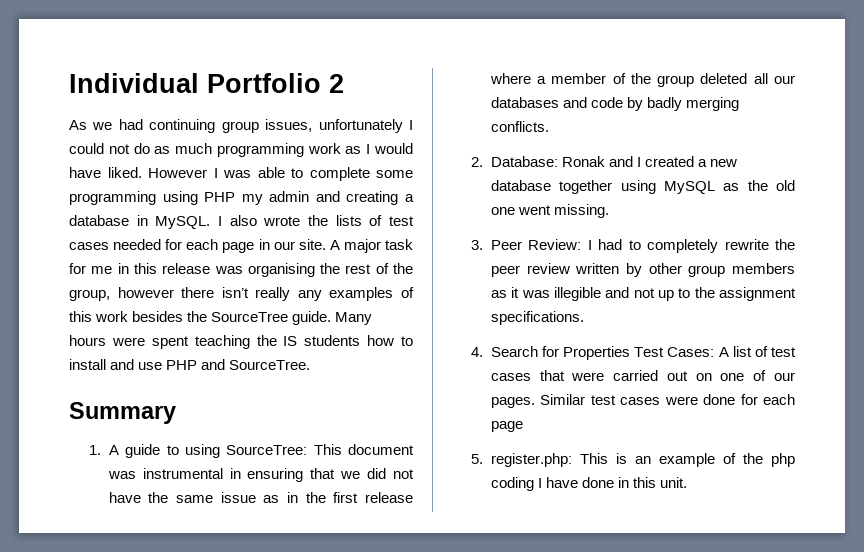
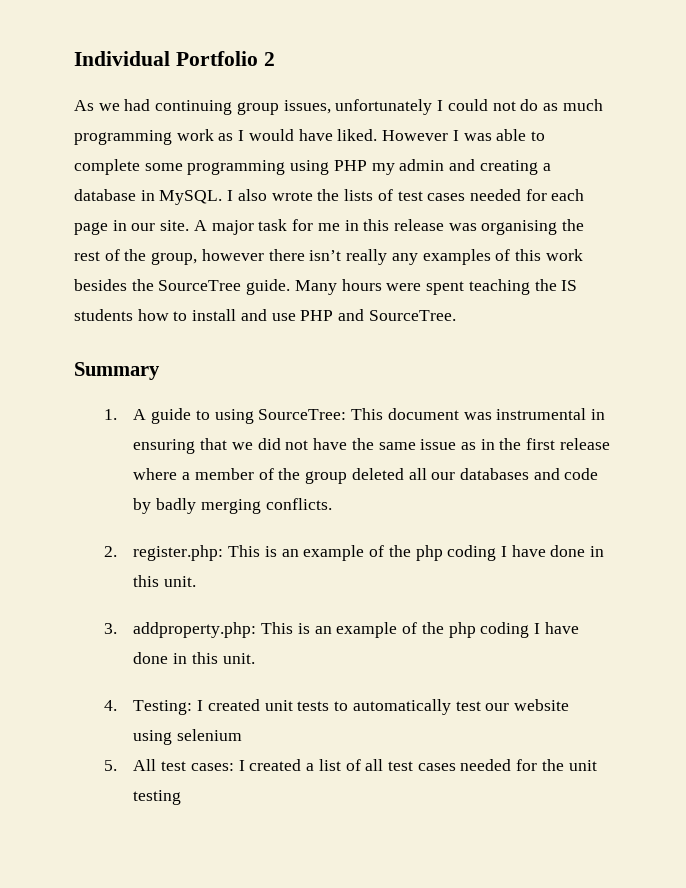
[490,156,738,167] [490,180,795,194] [490,204,609,218] [470,239,795,253] [490,263,795,277] [490,287,796,301] [490,311,584,325] [470,346,796,360] [490,370,795,381] [490,394,795,408] [490,421,523,432] [470,454,483,464] Database: Ronak and I created a new database together using MySQL as the old one went missing. // 3. Peer Review: I had to completely rewrite the peer review written by other group members as it was illegible and not up to the assignment specifications. // 4. Search for Properties Test Cases: A list of test cases that were carried out on one of our pages. Similar test cases were done for each page // 5. -> (117, 551) none
(688, 482) none -> [103,622,579,638] [133,652,255,664] [103,699,569,715] [133,729,243,745] [103,759,597,771] [133,790,182,805] // 3. addproperty.php: This is an example of the php coding I have done in this unit. // 4. Testing: I created unit tests to automatically test our website using selenium // 5. All test cases: I created a list of all test cases needed for the unit testing

